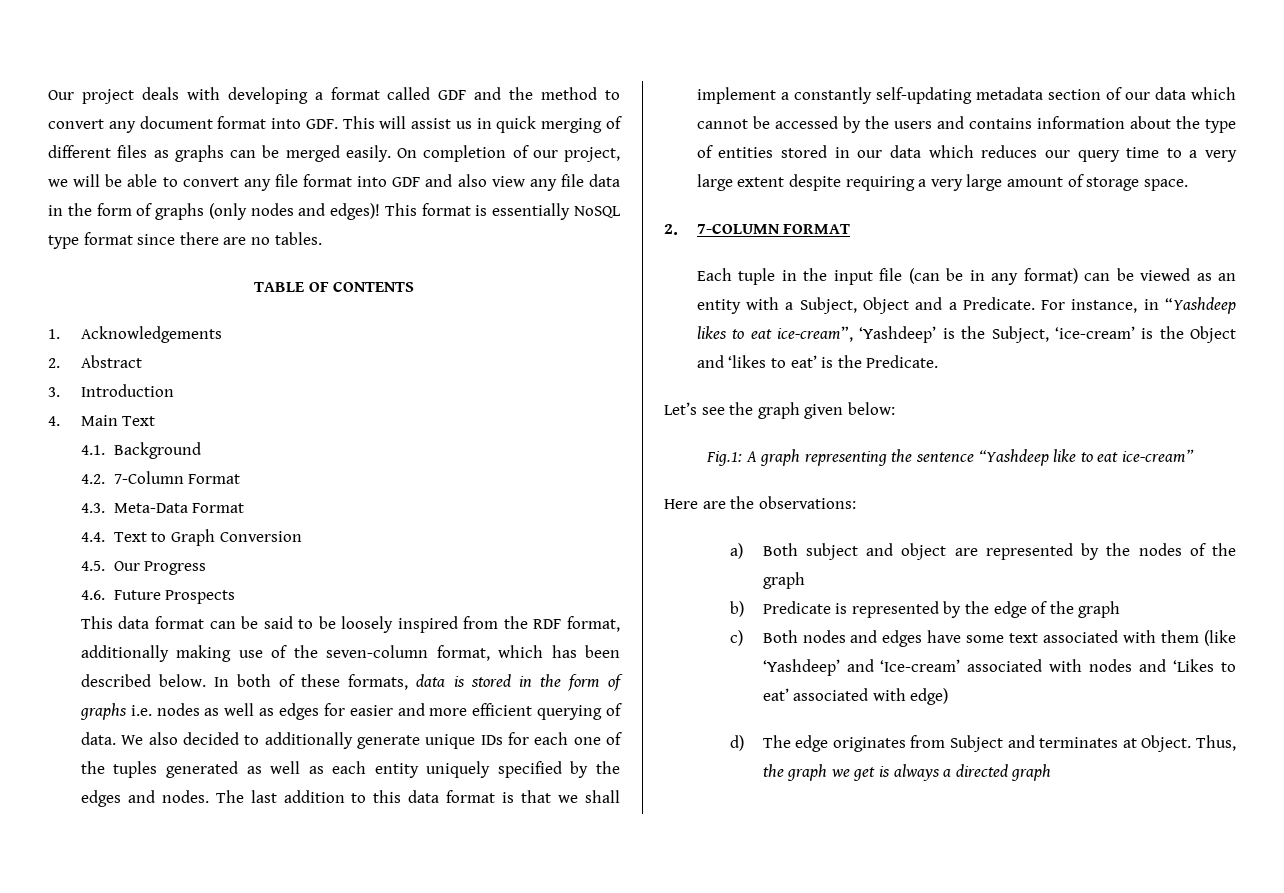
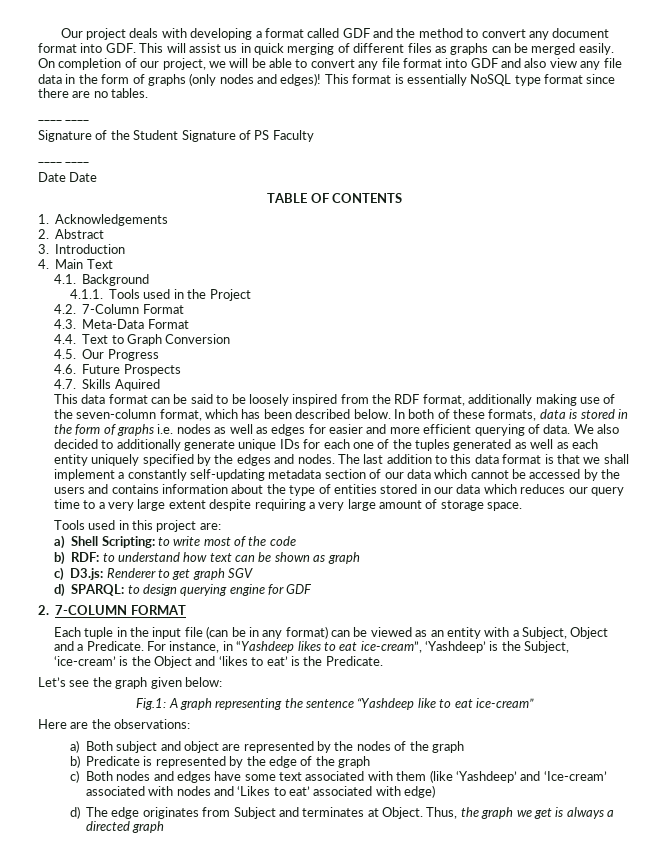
(322, 238) none -> [38,119,90,121] [38,130,314,142] [38,161,90,163] [38,172,98,182] // ____ ____ // Signature of the Student Signature of PS Faculty // ____ ____ // Date Date
(201, 450) none -> [69,289,251,301] // 4.1.1. Tools used in the Project
(236, 597) none -> [53,379,160,391] // 4.7. Skills Aquired
(1188, 185) none -> [53,520,221,532] [53,535,296,549] [53,551,360,565] [53,567,254,581] [53,583,313,597] // Tools used in this project are: // a) Shell Scripting: to write most of the code // b) RDF: to understand how text can be shown as graph // c) D3.js: Renderer to get graph SGV // d) SPARQL: to design querying engine for GDF

